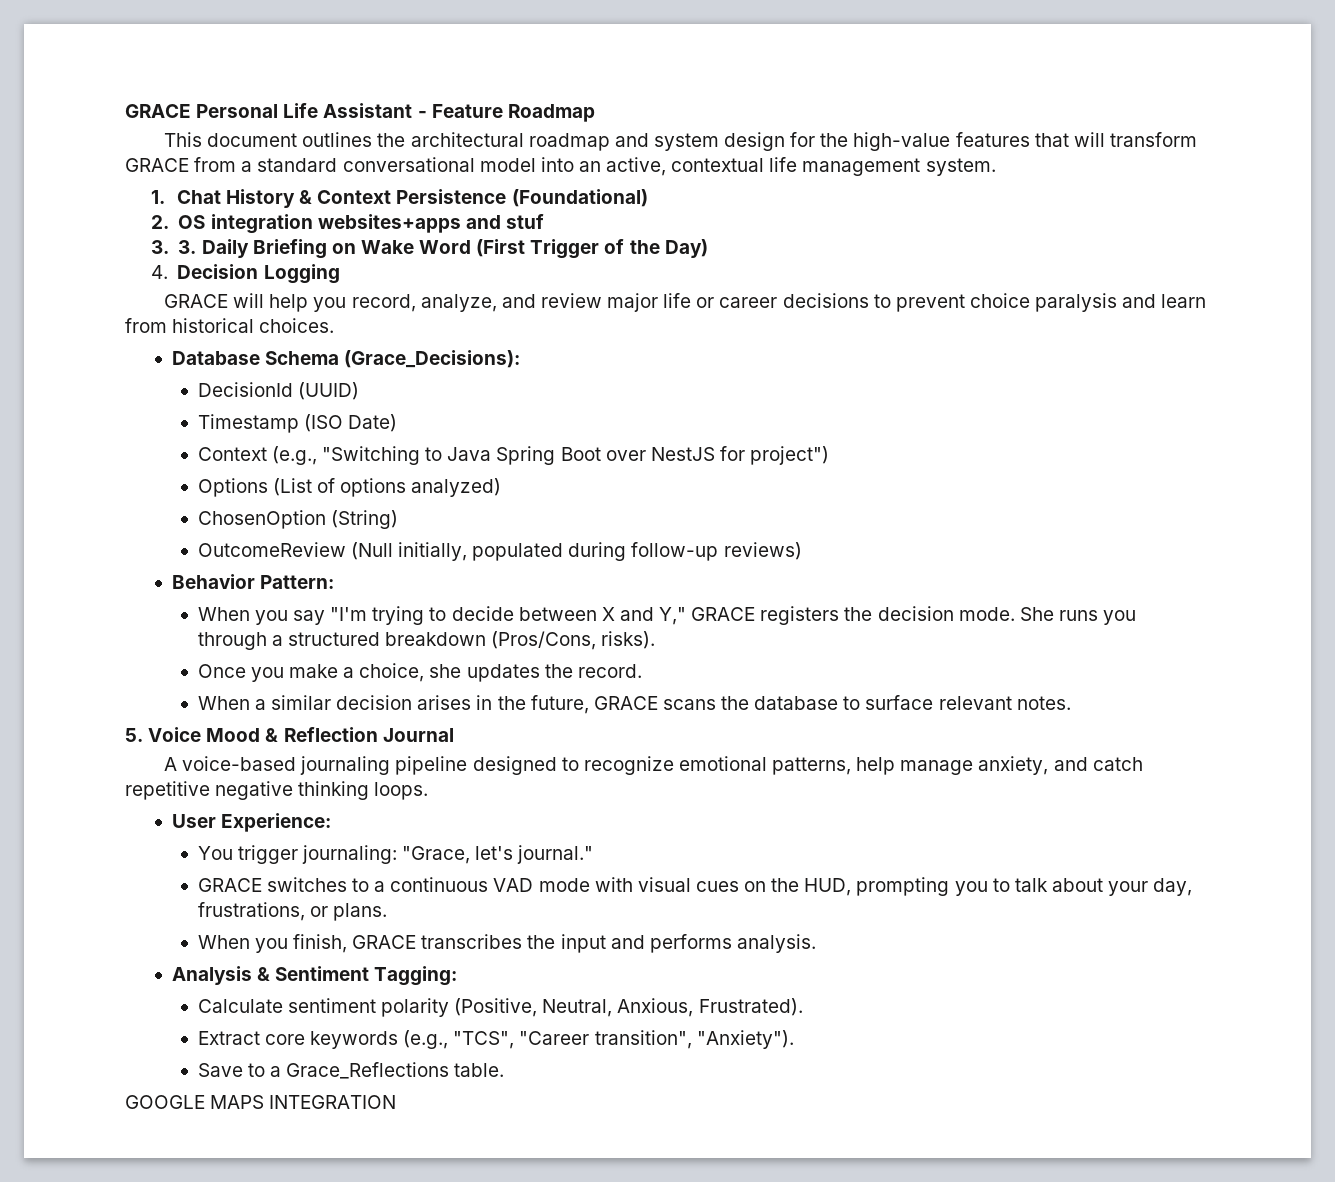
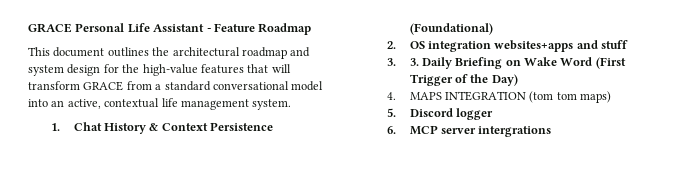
[505,214,544,229] stuf -> [601,40,629,49] stuff
[177,264,340,284] [164,293,1207,312] [125,318,335,333] [171,350,521,368] [197,382,359,400] [197,414,398,433] [197,446,830,465] [197,478,502,497] [197,510,398,529] [197,542,802,561] [171,574,334,589] [197,606,1137,625] [197,631,656,650] [197,663,642,682] [197,695,1071,714] [125,727,454,742] [164,756,1143,775] [125,781,429,800] [171,813,331,832] [197,845,594,864] [197,877,1193,896] [197,902,388,921] [197,934,816,953] [171,966,458,986] [197,998,803,1017] [197,1030,794,1049] [197,1062,505,1079] [125,1095,397,1109] Decision Logging // GRACE will help you record, analyze, and review major life or career decisions to prevent choice paralysis and learn from historical choices. // Database Schema (Grace_Decisions): // DecisionId (UUID) // Timestamp (ISO Date) // Context (e.g., "Switching to Java Spring Boot over NestJS for project") // Options (List of options analyzed) // ChosenOption (String) // OutcomeReview (Null initially, populated during follow-up reviews) // Behavior Pattern: // When you say "I'm trying to decide between X and Y," GRACE registers the decision mode. She runs you through a structured breakdown (Pros/Cons, risks). // Once you make a choice, she updates the record. // When a similar decision arises in the future, GRACE scans the database to surface relevant notes. // 5. Voice Mood & Reflection Journal // A voice-based journaling pipeline designed to recognize emotional patterns, help manage anxiety, and catch repetitive negative thinking loops. // User Experience: // You trigger journaling: "Grace, let's journal." // GRACE switches to a continuous VAD mode with visual cues on the HUD, prompting you to talk about your day, frustrations, or plans. // When you finish, GRACE transcribes the input and performs analysis. // Analysis & Sentiment Tagging: // Calculate sentiment polarity (Positive, Neutral, Anxious, Frustrated). // Extract core keywords (e.g., "TCS", "Career transition", "Anxiety"). // Save to a Grace_Reflections table. // GOOGLE MAPS INTEGRATION -> [409,91,612,103] [386,108,493,120] [386,125,552,137] MAPS INTEGRATION (tom tom maps) // 5. Discord logger // 6. MCP server intergrations

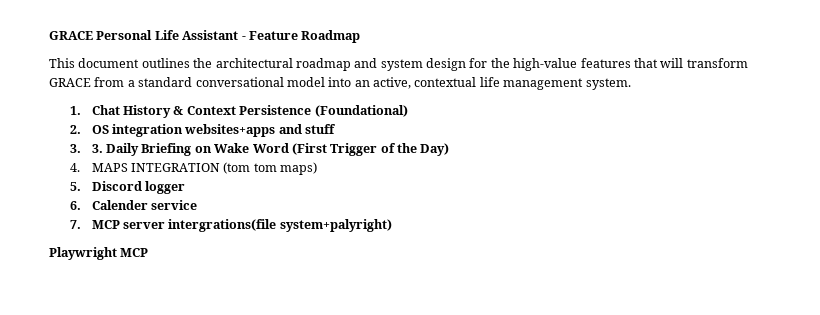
[409,125,552,137] MCP server intergrations -> [91,200,198,210] [70,219,392,232] [49,247,149,260] Calender service // 7. MCP server intergrations(file system+palyright) // Playwright MCP

